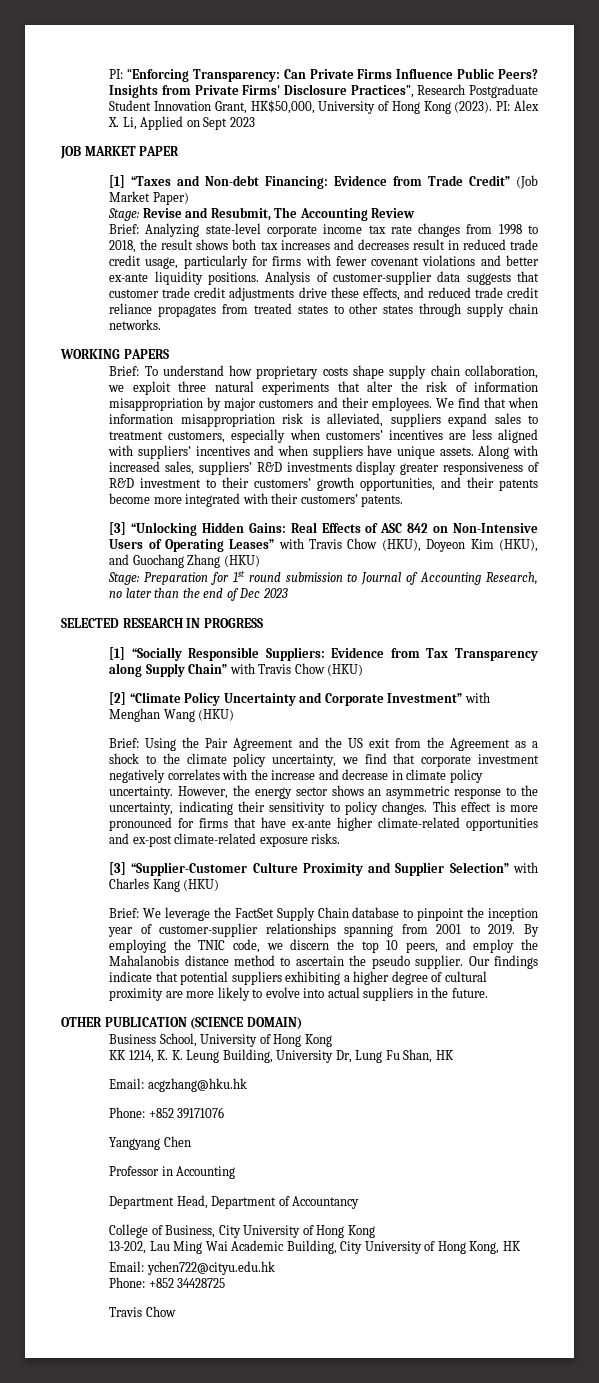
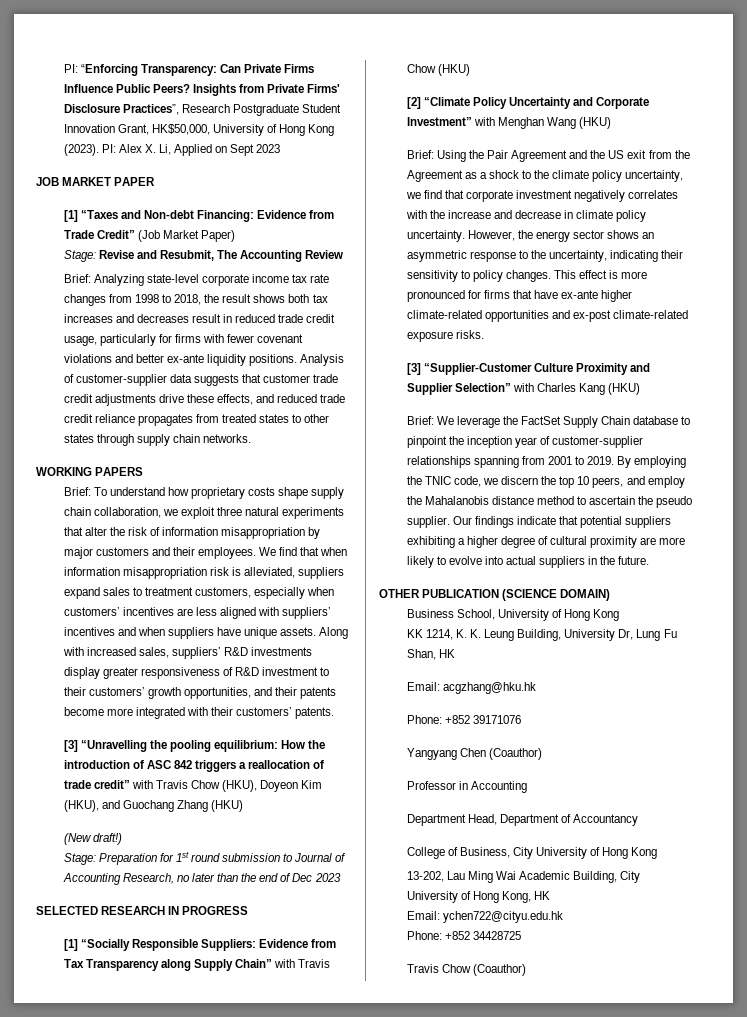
[131,522,538,536] [109,539,275,552] “Unlocking Hidden Gains: Real Effects of ASC 842 on Non-Intensive Users of Operating Leases” -> [80,740,326,752] [63,760,325,772] [63,780,130,789] “Unravelling the pooling equilibrium: How the introduction of ASC 842 triggers a reallocation of trade credit”
(260, 561) none -> [63,833,122,845] // (New draft!)
(191, 1141) none -> [488,748,542,760] (Coauthor)
(176, 1311) none -> [472,964,526,976] (Coauthor)

